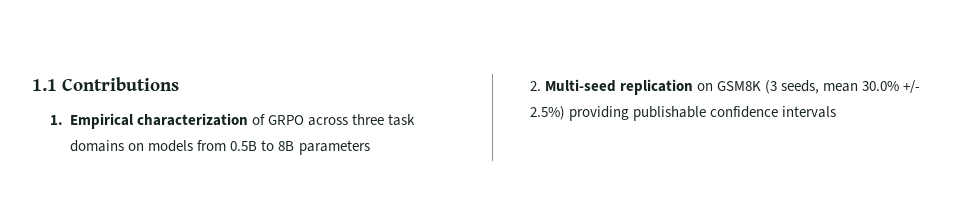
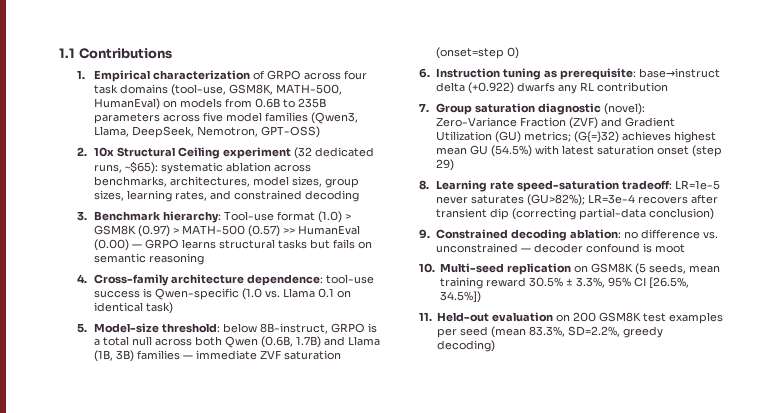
[352,114,385,125] three -> [344,70,368,80] four
[128,140,370,155] [529,81,541,91] on models from 0.5B to 8B parameters // 2. -> [171,84,343,96] [94,98,327,110] [94,112,359,124] [94,126,321,138] [76,147,375,159] [94,161,312,174] [94,176,360,188] [94,190,360,202] [76,211,352,223] [94,225,361,237] [94,239,373,251] [94,253,205,265] [76,274,375,286] [94,288,352,300] [94,302,174,314] [76,323,378,334] [94,336,381,348] [94,350,342,362] [436,47,520,59] [418,68,721,80] [436,82,669,94] [418,103,646,115] [436,117,676,129] [436,131,717,143] [436,145,723,157] [436,159,455,171] [418,180,721,192] [436,194,719,206] [436,208,715,220] [418,229,719,241] [436,243,686,253] [418,263,435,273] (tool-use, GSM8K, MATH-500, HumanEval) on models from 0.6B to 235B parameters across five model families (Qwen3, Llama, DeepSeek, Nemotron, GPT-OSS) // 2. 10x Structural Ceiling experiment (32 dedicated runs, ~$65): systematic ablation across benchmarks, architectures, model sizes, group sizes, learning rates, and constrained decoding // 3. Benchmark hierarchy: Tool-use format (1.0) > GSM8K (0.97) > MATH-500 (0.57) >> HumanEval (0.00) — GRPO learns structural tasks but fails on semantic reasoning // 4. Cross-family architecture dependence: tool-use success is Qwen-specific (1.0 vs. Llama 0.1 on identical task) // 5. Model-size threshold: below 8B-instruct, GRPO is a total null across both Qwen (0.6B, 1.7B) and Llama (1B, 3B) families — immediate ZVF saturation (onset=step 0) // 6. Instruction tuning as prerequisite: base→instruct delta (+0.922) dwarfs any RL contribution // 7. Group saturation diagnostic (novel): Zero-Variance Fraction (ZVF) and Gradient Utilization (GU) metrics; (G{=}32) achieves highest mean GU (54.5%) with latest saturation onset (step 29) // 8. Learning rate speed-saturation tradeoff: LR=1e-5 never saturates (GU>82%); LR=3e-4 recovers after transient dip (correcting partial-data conclusion) // 9. Constrained decoding ablation: no difference vs. unconstrained — decoder confound is moot // 10.
[764,80,777,94] (3 -> [635,263,647,275] (5
[862,80,921,94] [529,106,836,121] 30.0% +/- 2.5%) providing publishable confidence intervals -> [440,277,690,289] [440,291,482,303] [418,312,724,324] [437,326,664,338] [437,340,496,352] training reward 30.5% ± 3.3%, 95% CI [26.5%, 34.5%]) // 11. Held-out evaluation on 200 GSM8K test examples per seed (mean 83.3%, SD=2.2%, greedy decoding)

